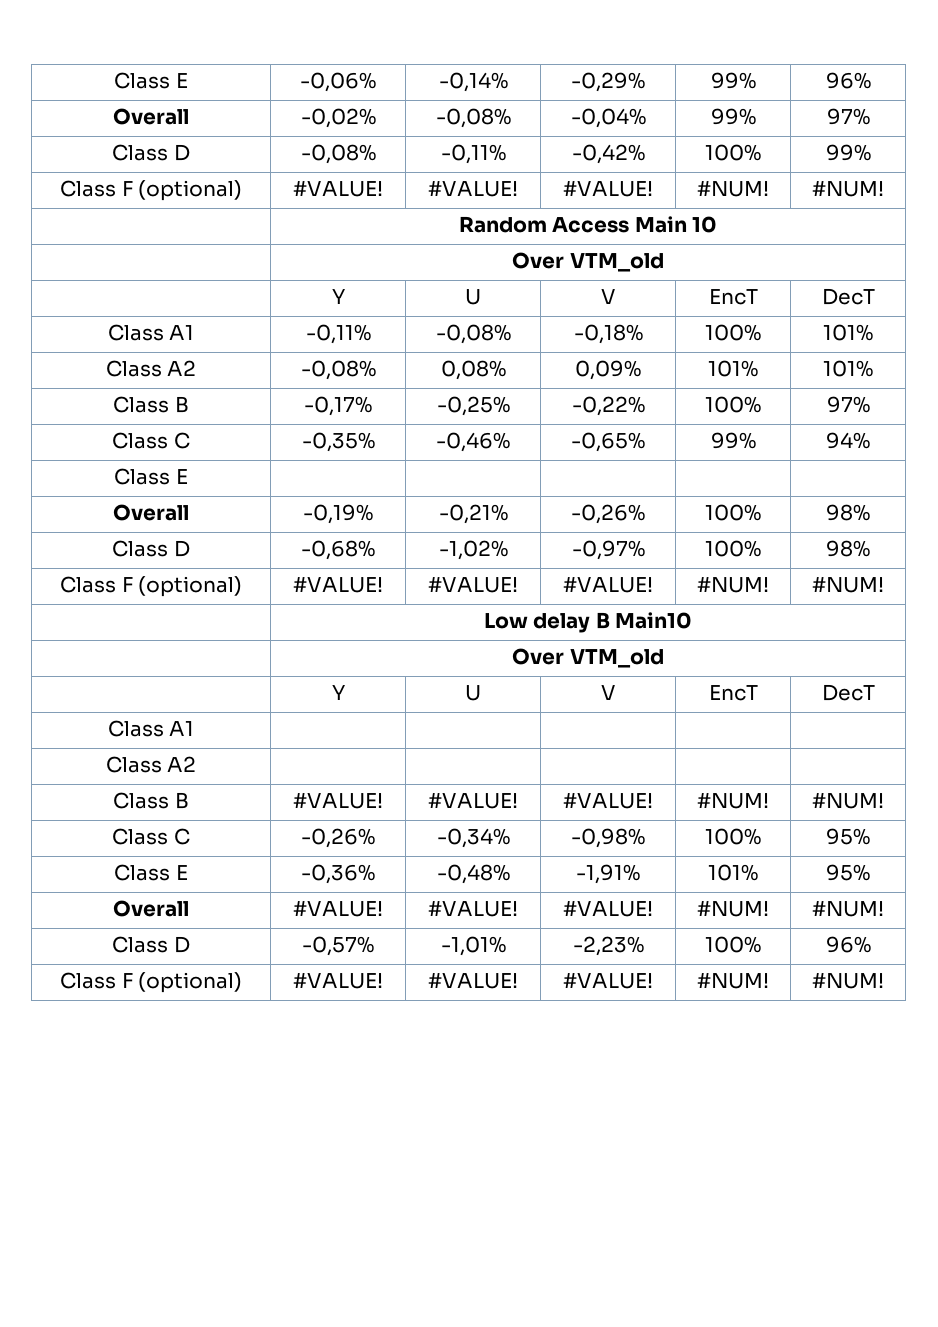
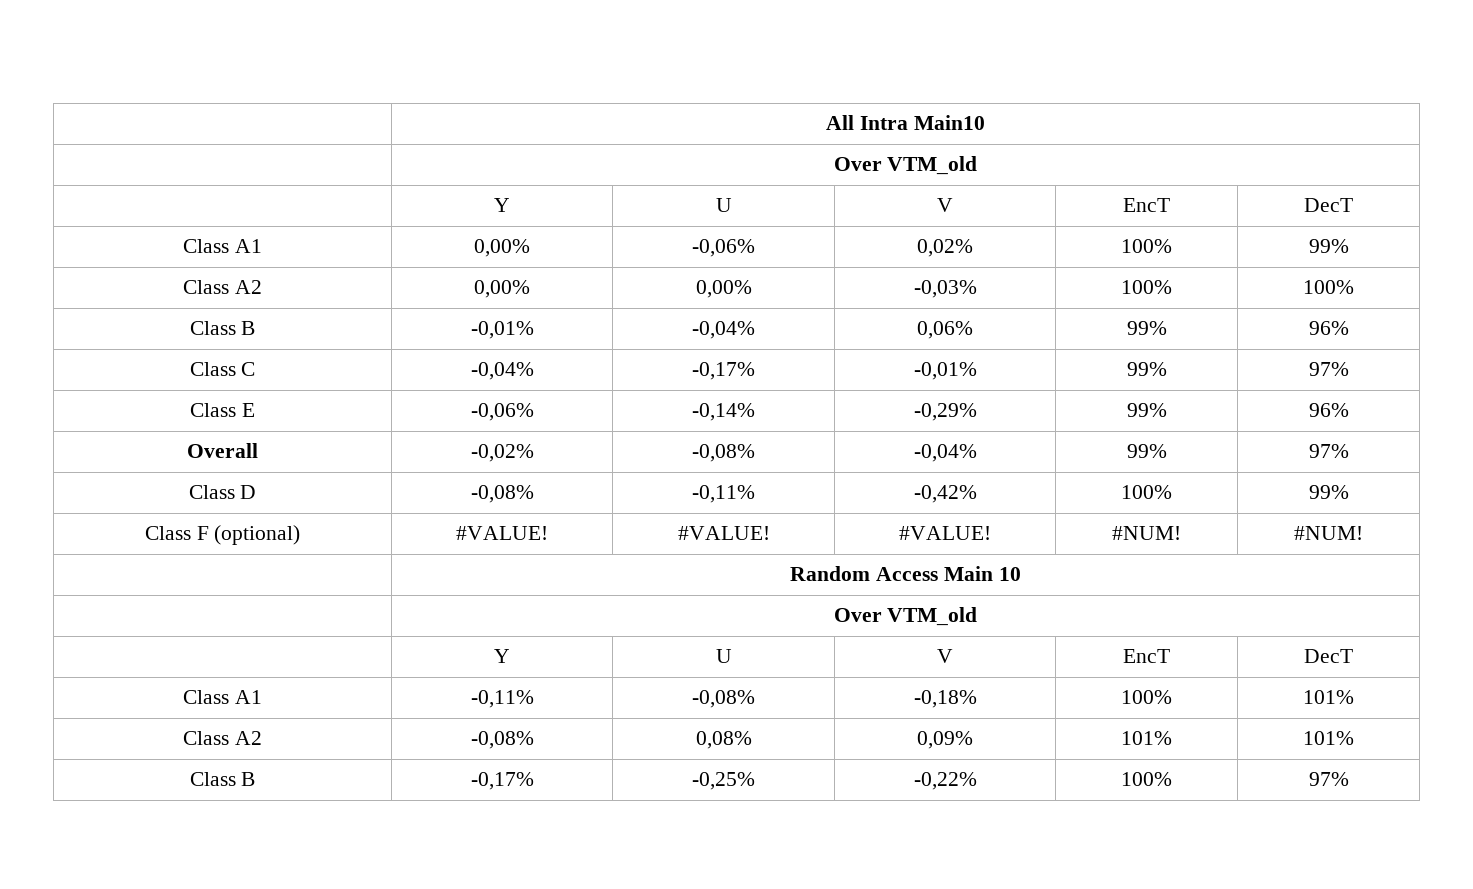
(114, 80) none -> [826,115,985,130] [833,156,978,175] [494,198,510,212] [715,198,732,212] [937,198,953,212] [1123,198,1170,212] [1304,198,1353,212] [183,239,262,253] [474,239,530,257] [692,239,755,257] [917,239,973,257] [1121,239,1172,253] [1308,239,1349,253] [183,280,262,294] [474,280,530,298] [695,280,752,298] [913,280,977,298] [1121,280,1172,294] [1303,280,1354,294] [189,321,256,335] [470,321,534,339] [692,321,755,339] [917,321,973,339] [1126,321,1167,335] [1308,321,1349,335] [189,362,256,376] [470,362,534,380] [692,362,755,380] [913,362,977,380] [1126,362,1167,376] [1308,362,1349,376] | All Intra Main10 // | Over VTM_old // | Y | U | V | EncT | DecT // Class A1 | 0,00% | -0,06% | 0,02% | 100% | 99% // Class A2 | 0,00% | 0,00% | -0,03% | 100% | 100% // Class B | -0,01% | -0,04% | 0,06% | 99% | 96% // Class C | -0,04% | -0,17% | -0,01% | 99% | 97% //
[112,432,190,449] [301,432,375,452] [436,432,510,452] [571,432,645,452] [710,432,756,449] [826,432,870,449] [114,468,188,485] [113,504,189,521] [303,504,373,524] [438,504,508,524] [571,504,645,524] [705,504,761,521] [826,504,870,521] [112,540,190,557] [301,540,375,560] [438,540,508,560] [571,540,645,560] [705,540,761,557] [826,540,870,557] [59,576,243,597] [293,577,383,593] [428,577,518,593] [563,577,653,593] [697,577,769,593] [812,577,884,593] [483,612,693,633] [512,648,664,668] [331,685,345,700] [465,685,481,701] [600,685,616,700] [708,685,758,701] [821,684,875,701] [107,720,195,737] [105,756,197,773] [113,792,189,809] [293,793,383,809] [428,793,518,809] [563,793,653,809] [697,793,769,809] [812,793,884,809] [112,828,190,845] [301,828,375,848] [436,828,510,848] [571,828,645,848] [705,828,761,845] [826,828,870,845] [114,864,188,881] [301,864,375,884] [436,864,510,884] [576,864,640,884] [708,864,758,881] [826,864,870,881] [113,900,189,917] [293,901,383,917] [428,901,518,917] [563,901,653,917] [697,901,769,917] [812,901,884,917] [112,936,190,953] [302,936,374,956] [440,936,506,956] [572,936,644,956] [705,936,761,953] [825,936,871,953] [59,972,243,993] [293,973,383,989] [428,973,518,989] [563,973,653,989] [697,973,769,989] [812,973,884,989] // Class C | -0,35% | -0,46% | -0,65% | 99% | 94% // Class E | | | | | // Overall | -0,19% | -0,21% | -0,26% | 100% | 98% // Class D | -0,68% | -1,02% | -0,97% | 100% | 98% // Class F (optional) | #VALUE! | #VALUE! | #VALUE! | #NUM! | #NUM! // | Low delay B Main10 // | Over VTM_old // | Y | U | V | EncT | DecT // Class A1 | | | | | // Class A2 | | | | | // Class B | #VALUE! | #VALUE! | #VALUE! | #NUM! | #NUM! // Class C | -0,26% | -0,34% | -0,98% | 100% | 95% // Class E | -0,36% | -0,48% | -1,91% | 101% | 95% // Overall | #VALUE! | #VALUE! | #VALUE! | #NUM! | #NUM! // Class D | -0,57% | -1,01% | -2,23% | 100% | 96% // Class F (optional) | #VALUE! | #VALUE! | #VALUE! | #NUM! | #NUM! -> (1349, 779) none

